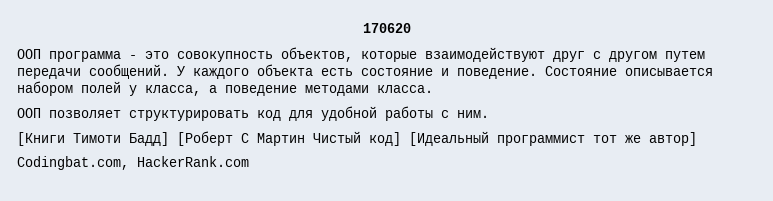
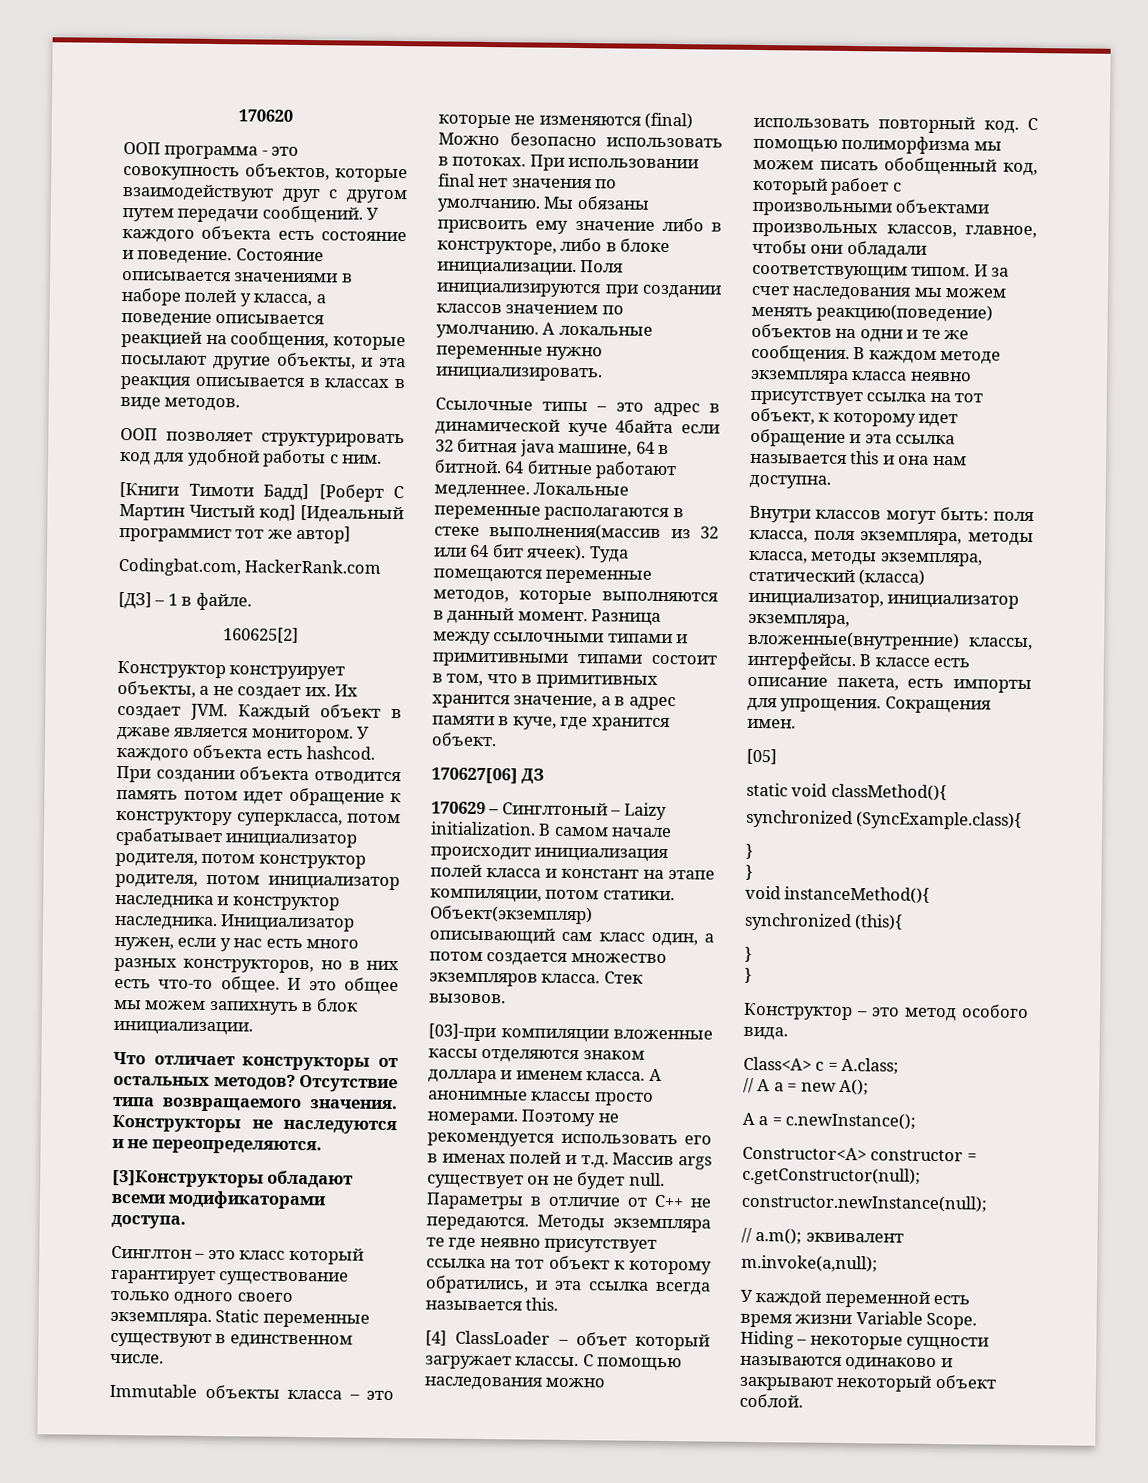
[17,81,73,96] набором -> [234,272,353,283] [121,288,181,306] значениями в наборе
[305,85,433,96] методами класса. -> [215,314,325,325] [121,330,406,351] [121,352,406,370] [120,375,405,390] [120,396,241,412] описывается реакцией на сообщения, которые посылают другие объекты, и эта реакция описывается в классах в виде методов.
(249, 161) none -> [118,591,252,611] [222,627,299,643] [117,660,346,680] [117,680,359,701] [117,703,402,722] [116,726,371,743] [116,744,376,762] [116,765,401,786] [116,787,401,806] [116,810,401,827] [115,827,358,848] [115,852,366,869] [115,873,400,891] [115,894,340,911] [114,914,356,932] [114,936,360,952] [114,957,399,974] [114,976,399,996] [114,998,358,1015] [113,1020,253,1036] [113,1051,399,1071] [113,1074,398,1093] [112,1096,398,1113] [112,1114,398,1135] [112,1138,322,1155] [112,1169,355,1188] [111,1190,328,1210] [111,1214,186,1229] [111,1245,364,1265] [111,1269,350,1286] [110,1290,293,1306] [110,1309,370,1328] [110,1332,353,1349] [110,1353,164,1364] [109,1383,394,1401] [438,112,694,130] [438,132,723,148] [438,154,700,171] [438,173,618,189] [437,195,649,213] [437,217,722,234] [437,237,671,255] [437,260,624,276] [436,282,722,299] [436,303,624,315] [436,322,653,339] [436,345,604,361] [435,366,603,382] [435,397,720,417] [435,418,720,437] [435,438,670,457] [434,459,678,480] [434,482,630,499] [434,505,684,522] [434,523,719,541] [434,544,629,563] [433,568,653,584] [433,589,718,605] [433,607,662,626] [433,631,689,646] [432,652,717,667] [432,673,658,689] [432,694,676,711] [432,715,670,732] [431,732,497,747] [431,767,545,785] [431,801,667,821] [430,821,673,838] [430,846,669,863] [430,864,715,880] [430,888,675,903] [430,905,593,925] [429,927,714,947] [429,951,667,966] [429,971,643,987] [429,993,506,1004] [428,1023,713,1043] [428,1048,645,1064] [428,1068,662,1084] [428,1090,654,1106] [427,1109,619,1127] [427,1132,712,1147] [427,1151,712,1170] [427,1172,665,1190] [426,1192,711,1210] [426,1214,711,1233] [426,1237,658,1253] [426,1255,712,1275] [425,1275,711,1296] [425,1297,559,1311] [425,1330,710,1351] [425,1354,683,1372] [424,1376,606,1391] [753,116,1038,134] [753,135,1002,155] [753,157,1038,177] [753,177,902,196] [752,199,990,217] [752,222,1037,239] [752,239,927,259] [752,264,1010,280] [751,285,1008,301] [751,303,994,323] [751,323,970,343] [751,344,1002,365] [750,369,972,384] [750,390,984,406] [750,407,959,428] [750,428,956,447] [750,451,967,466] [749,474,831,489] [749,505,1034,524] [749,529,1034,547] [748,550,983,567] [748,568,926,586] [748,592,1020,609] [748,613,850,629] [748,630,1033,651] [747,651,971,671] [747,676,1032,694] [747,696,991,714] [747,718,796,729] [746,748,777,765] [746,782,947,802] [746,809,1023,830] [745,843,753,859] [745,864,753,880] [745,885,931,904] [744,912,904,932] [744,946,752,962] [744,967,752,983] [743,1002,1029,1022] [743,1026,788,1041] [743,1056,900,1075] [743,1077,870,1096] [742,1112,917,1130] [742,1146,977,1162] [742,1166,921,1186] [741,1193,988,1213] [741,1227,904,1245] [741,1254,878,1273] [740,1289,971,1308] [740,1311,978,1330] [740,1330,990,1351] [740,1355,953,1372] [739,1374,997,1392] [739,1393,803,1408] // [ДЗ] – 1 в файле. // 160625[2] // Конструктор конструирует объекты, а не создает их. Их создает JVM. Каждый объект в джаве является монитором. У каждого объекта есть hashcod. При создании объекта отводится память потом идет обращение к конструктору суперкласса, потом срабатывает инициализатор родителя, потом конструктор родителя, потом инициализатор наследника и конструктор наследника. Инициализатор нужен, если у нас есть много разных конструкторов, но в них есть что-то общее. И это общее мы можем запихнуть в блок инициализации. // Что отличает конструкторы от остальных методов? Отсутствие типа возвращаемого значения. Конструкторы не наследуются и не переопределяются. // [3]Конструкторы обладают всеми модификаторами доступа. // Синглтон – это класс который гарантирует существование только одного своего экземпляра. Static переменные существуют в единственном числе. // Immutable объекты класса – это которые не изменяются (final) Можно безопасно использовать в потоках. При использовании final нет значения по умолчанию. Мы обязаны присвоить ему значение либо в конструкторе, либо в блоке инициализации. Поля инициализируются при создании классов значением по умолчанию. А локальные переменные нужно инициализировать. // Ссылочные типы – это адрес в динамической куче 4байта если 32 битная java машине, 64 в битной. 64 битные работают медленнее. Локальные переменные располагаются в стеке выполнения(массив из 32 или 64 бит ячеек). Туда помещаются переменные методов, которые выполняются в данный момент. Разница между ссылочными типами и примитивными типами состоит в том, что в примитивных хранится значение, а в адрес памяти в куче, где хранится объект. // 170627[06] ДЗ // 170629 – Синглтоный – Laizy initialization. В самом начале происходит инициализация полей класса и констант на этапе компиляции, потом статики. Объект(экземпляр) описывающий сам класс один, а потом создается множество экземпляров класса. Стек вызовов. // [03]-при компиляции вложенные кассы отделяются знаком доллара и именем класса. А анонимные классы просто номерами. Поэтому не рекомендуется использовать его в именах полей и т.д. Массив args существует он не будет null. Параметры в отличие от С++ не передаются. Методы экземпляра те где неявно присутствует ссылка на тот объект к которому обратились, и эта ссылка всегда называется this. // [4] ClassLoader – объет который загружает классы. С помощью наследования можно использовать повторный код. С помощью полиморфизма мы можем писать обобщенный код, который рабоет с произвольными объектами произвольных классов, главное, чтобы они обладали соответствующим типом. И за счет наследования мы можем менять реакцию(поведение) объектов на одни и те же сообщения. В каждом методе экземпляра класса неявно присутствует ссылка на тот объект, к которому идет обращение и эта ссылка называется this и она нам доступна. // Внутри классов могут быть: поля класса, поля экземпляра, методы класса, методы экземпляра, статический (класса) инициализатор, инициализатор экземпляра, вложенные(внутренние) классы, интерфейсы. В классе есть описание пакета, есть импорты для упрощения. Сокращения имен. // [05] // static void classMethod(){ // synchronized (SyncExample.class){ // } // } // void instanceMethod(){ // synchronized (this){ // } // } // Конструктор – это метод особого вида. // Class<A> c = A.class; // // A a = new A(); // A a = c.newInstance(); // Constructor<A> constructor = c.getConstructor(null); // constructor.newInstance(null); // // a.m(); эквивалент // m.invoke(a,null); // У каждой переменной есть время жизни Variable Scope. Hiding – некоторые сущности называются одинаково и закрывают некоторый объект соблой.

